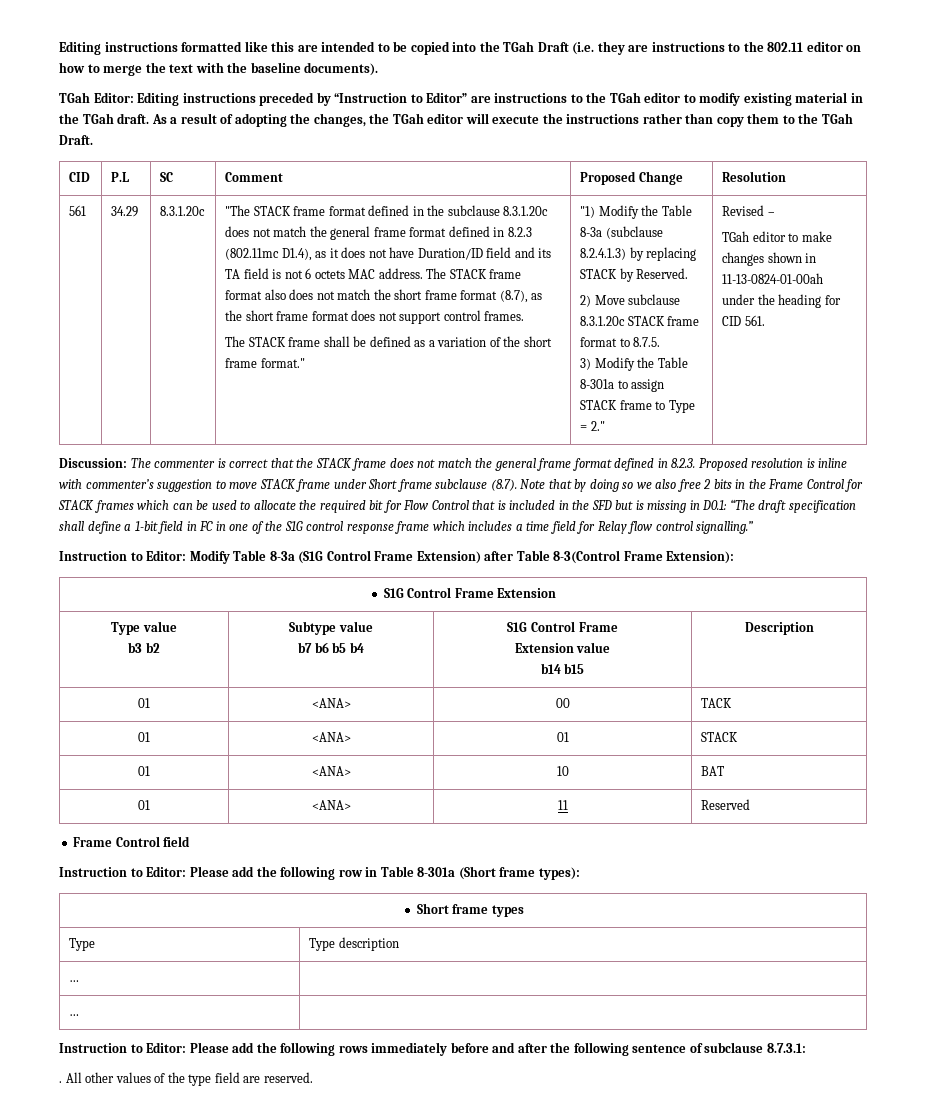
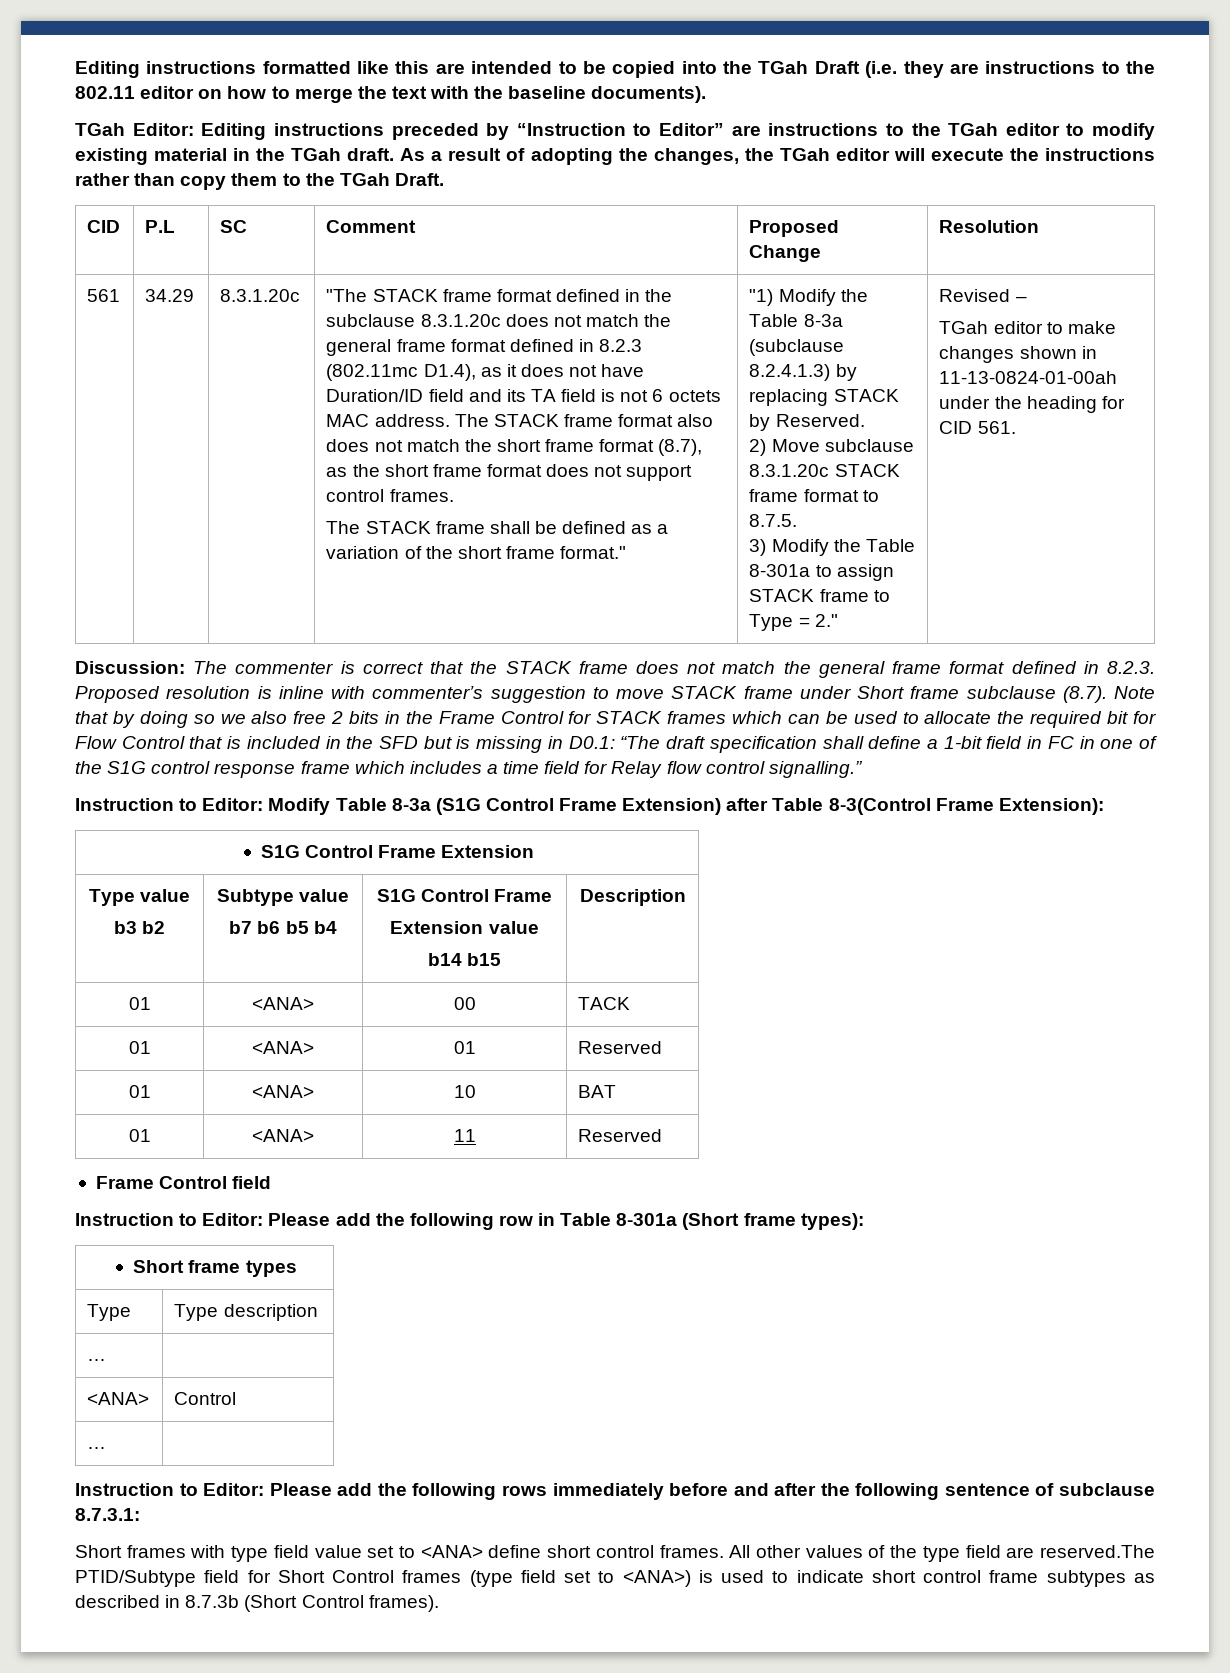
[701,732,739,742] STACK -> [578,1041,663,1054] Reserved
(80, 981) none -> [87,1392,150,1405] [174,1392,237,1405] // <ANA> | Control
[59,1081,62,1083] . -> [75,1545,724,1562] Short frames with type field value set to <ANA> define short control frames.
[263,1072,313,1083] reserved. -> [1039,1545,1155,1558] [75,1570,1156,1587] [75,1595,439,1612] reserved.The PTID/Subtype field for Short Control frames (type field set to <ANA>) is used to indicate short control frame subtypes as described in 8.7.3b (Short Control frames).

